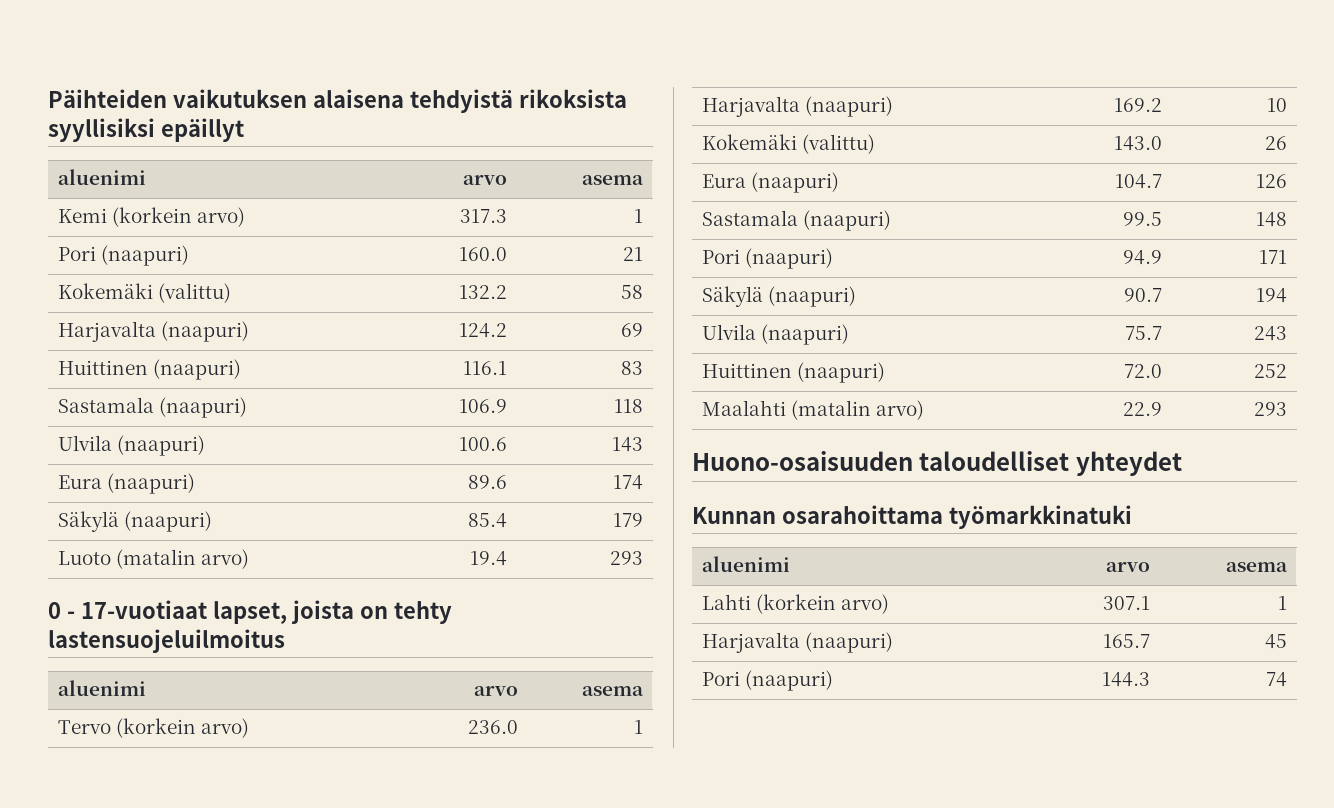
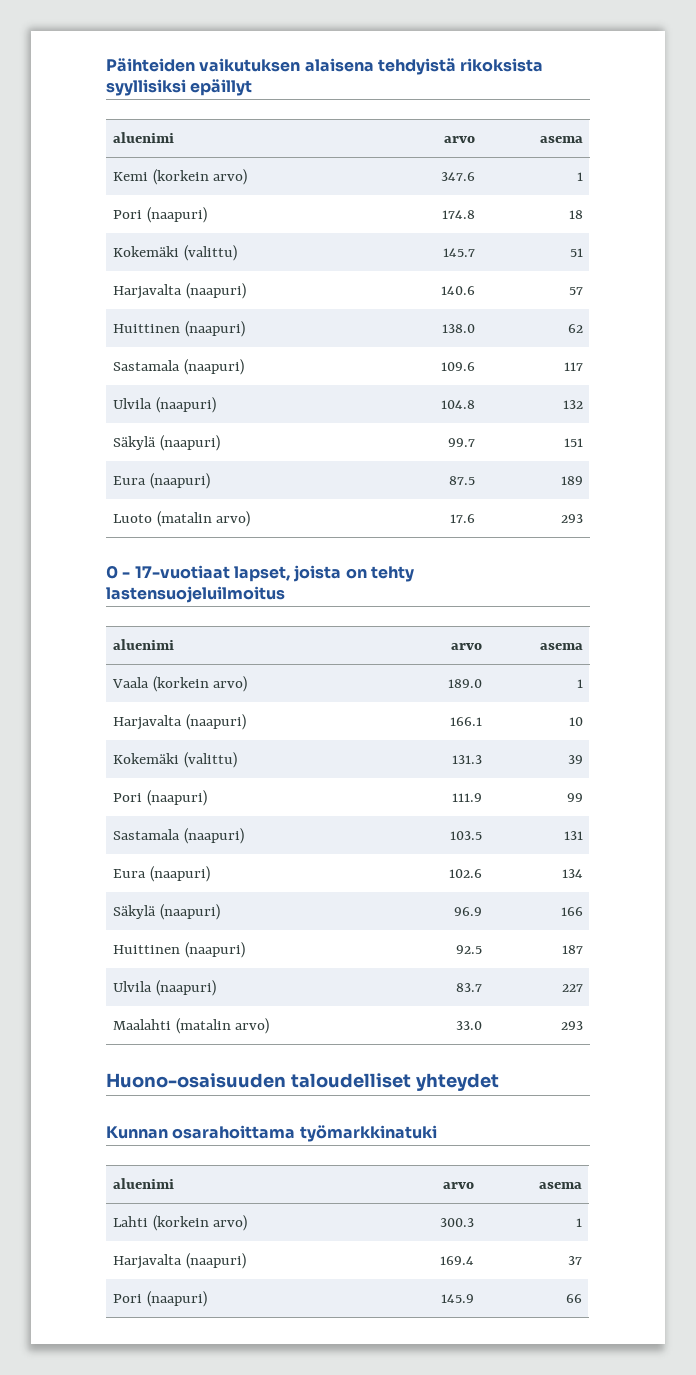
[459,209,507,223] 317.3 -> [440,172,475,181] 347.6
[458,247,507,261] [622,247,643,261] [58,283,232,303] [458,285,507,299] [620,285,643,299] [58,321,250,342] [458,323,507,338] [620,323,643,337] [58,359,242,380] [462,361,507,375] [620,361,643,375] [58,397,248,418] [458,399,507,413] [613,399,643,413] [58,435,206,456] [458,437,507,451] [611,437,643,452] [58,473,196,494] [467,475,507,489] [612,475,643,490] [58,511,213,532] [467,513,507,528] [612,513,643,527] 160.0 | 21 // Kokemäki (valittu) | 132.2 | 58 // Harjavalta (naapuri) | 124.2 | 69 // Huittinen (naapuri) | 116.1 | 83 // Sastamala (naapuri) | 106.9 | 118 // Ulvila (naapuri) | 100.6 | 143 // Eura (naapuri) | 89.6 | 174 // Säkylä (naapuri) | 85.4 | 179 -> [441,210,475,219] [568,210,583,219] [113,245,237,261] [442,248,475,257] [569,248,583,257] [113,283,246,299] [440,286,475,295] [568,287,583,295] [113,321,245,337] [441,324,475,333] [567,324,583,333] [113,359,244,375] [440,362,475,371] [563,362,583,371] [113,397,216,413] [440,400,475,409] [562,400,583,409] [113,435,220,451] [447,438,475,447] [563,438,583,447] [113,473,210,489] [448,476,475,485] [560,476,583,485] 174.8 | 18 // Kokemäki (valittu) | 145.7 | 51 // Harjavalta (naapuri) | 140.6 | 57 // Huittinen (naapuri) | 138.0 | 62 // Sastamala (naapuri) | 109.6 | 117 // Ulvila (naapuri) | 104.8 | 132 // Säkylä (naapuri) | 99.7 | 151 // Eura (naapuri) | 87.5 | 189
[469,551,507,566] 19.4 -> [449,514,475,523] 17.6
[58,718,250,738] [467,720,518,734] [633,720,643,734] [702,96,894,117] [1113,98,1162,112] Tervo (korkein arvo) | 236.0 | 1 // Harjavalta (naapuri) | 169.2 -> [112,676,248,692] [447,679,482,688] [576,679,583,688] [113,714,246,730] [449,717,482,726] Vaala (korkein arvo) | 189.0 | 1 // Harjavalta (naapuri) | 166.1
[1113,136,1162,151] [1264,136,1287,150] [702,172,840,193] [1114,174,1162,189] [1255,174,1287,188] [702,210,892,231] [1122,212,1162,226] [1255,212,1287,227] [702,248,834,269] [1122,250,1162,265] [1258,250,1287,264] [702,286,857,307] [1123,288,1162,302] [1255,288,1287,303] [702,324,850,345] [1124,326,1162,340] [1253,326,1287,341] [702,362,886,383] [1123,364,1162,378] [1253,364,1287,378] 143.0 | 26 // Eura (naapuri) | 104.7 | 126 // Sastamala (naapuri) | 99.5 | 148 // Pori (naapuri) | 94.9 | 171 // Säkylä (naapuri) | 90.7 | 194 // Ulvila (naapuri) | 75.7 | 243 // Huittinen (naapuri) | 72.0 | 252 -> [451,755,482,764] [567,755,583,764] [113,790,207,806] [451,793,482,802] [566,793,583,802] [113,828,244,844] [449,831,482,840] [563,831,583,840] [113,866,210,882] [448,869,482,878] [561,869,583,878] [113,904,220,920] [453,907,482,916] [560,907,583,916] [113,942,245,958] [455,945,482,954] [561,945,583,954] [113,980,216,996] [455,983,482,992] [561,984,583,992] 131.3 | 39 // Pori (naapuri) | 111.9 | 99 // Sastamala (naapuri) | 103.5 | 131 // Eura (naapuri) | 102.6 | 134 // Säkylä (naapuri) | 96.9 | 166 // Huittinen (naapuri) | 92.5 | 187 // Ulvila (naapuri) | 83.7 | 227
[1122,402,1162,416] 22.9 -> [455,1021,482,1030] 33.0
[1102,596,1150,610] [1277,596,1287,610] [702,632,894,653] [1102,634,1150,648] [1264,634,1287,649] [702,670,834,691] [1101,672,1150,687] [1265,672,1287,687] 307.1 | 1 // Harjavalta (naapuri) | 165.7 | 45 // Pori (naapuri) | 144.3 | 74 -> [439,1218,474,1227] [575,1218,582,1227] [113,1253,246,1269] [439,1256,474,1265] [567,1256,582,1265] [113,1291,207,1307] [440,1294,474,1303] [565,1294,582,1303] 300.3 | 1 // Harjavalta (naapuri) | 169.4 | 37 // Pori (naapuri) | 145.9 | 66

